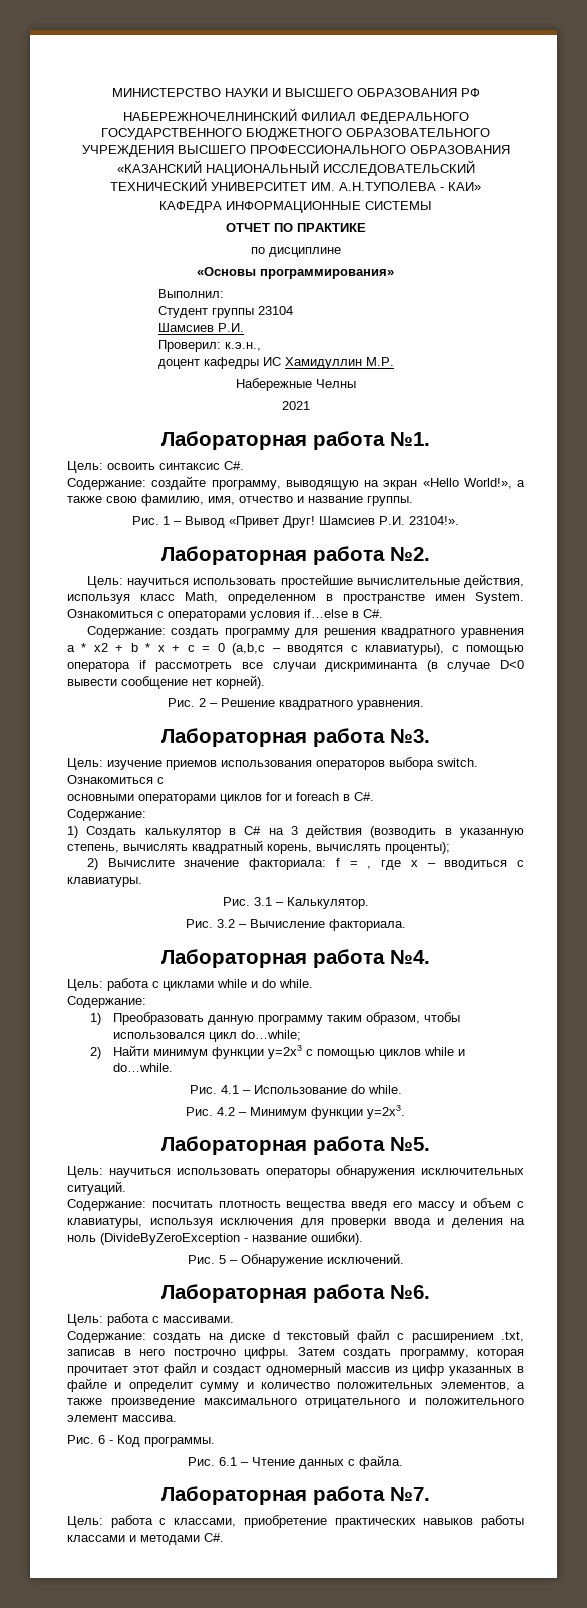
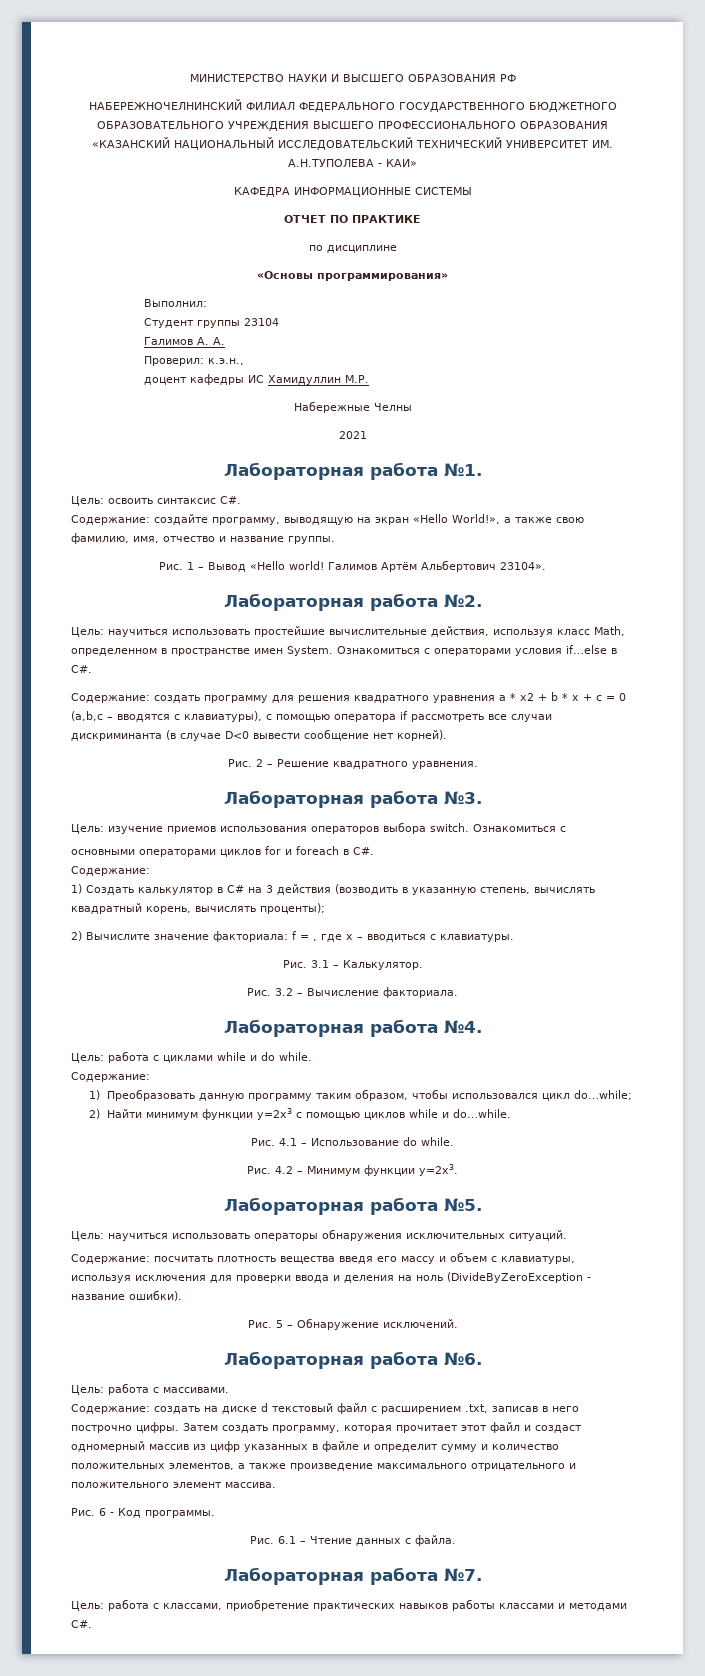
[158,323,245,332] Шамсиев Р.И. -> [143,337,225,345] Галимов А. А.
[229,516,459,528] «Привет Друг! Шамсиев Р.И. 23104!». -> [250,560,546,572] «Hello world! Галимов Артём Альбертович 23104».

